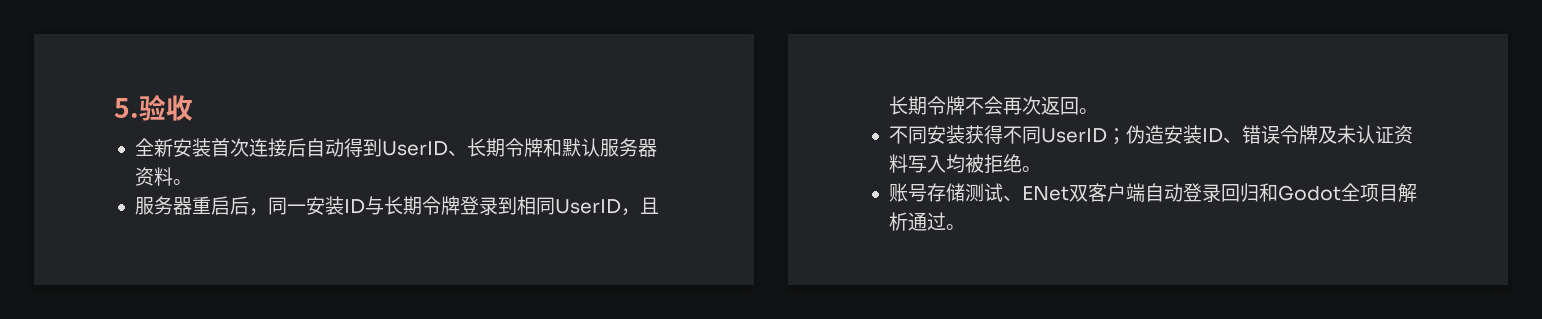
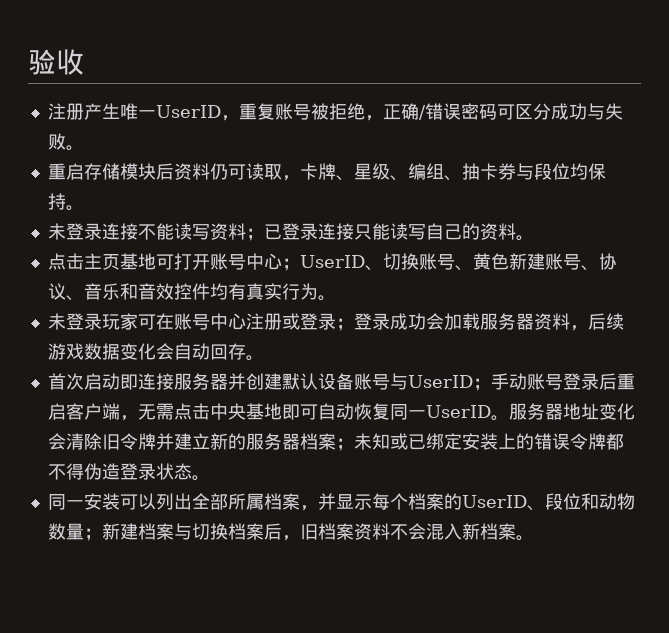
[114,98,139,118] 5. -> (28, 62) none
[134,138,657,157] [134,167,192,186] [134,196,659,216] [888,96,1098,115] [888,125,1413,145] [888,154,1041,174] [888,183,1417,203] [888,212,946,231] 全新安装首次连接后自动得到UserID、长期令牌和默认服务器资料。 // 服务器重启后，同一安装ID与长期令牌登录到相同UserID，且长期令牌不会再次返回。 // 不同安装获得不同UserID；伪造安装ID、错误令牌及未认证资料写入均被拒绝。 // 账号存储测试、ENet双客户端自动登录回归和Godot全项目解析通过 -> [47,103,623,121] [47,133,84,151] [47,163,606,181] [47,193,84,211] [47,223,534,241] [47,253,617,271] [47,283,336,301] [47,313,624,331] [47,343,264,361] [47,373,635,391] [47,403,635,421] [47,433,624,451] [47,463,210,481] [47,493,635,511] [47,523,516,541] 注册产生唯一UserID，重复账号被拒绝，正确/错误密码可区分成功与失败。 // 重启存储模块后资料仍可读取，卡牌、星级、编组、抽卡券与段位均保持。 // 未登录连接不能读写资料；已登录连接只能读写自己的资料。 // 点击主页基地可打开账号中心；UserID、切换账号、黄色新建账号、协议、音乐和音效控件均有真实行为。 // 未登录玩家可在账号中心注册或登录；登录成功会加载服务器资料，后续游戏数据变化会自动回存。 // 首次启动即连接服务器并创建默认设备账号与UserID；手动账号登录后重启客户端，无需点击中央基地即可自动恢复同一UserID。服务器地址变化会清除旧令牌并建立新的服务器档案；未知或已绑定安装上的错误令牌都不得伪造登录状态。 // 同一安装可以列出全部所属档案，并显示每个档案的UserID、段位和动物数量；新建档案与切换档案后，旧档案资料不会混入新档案

